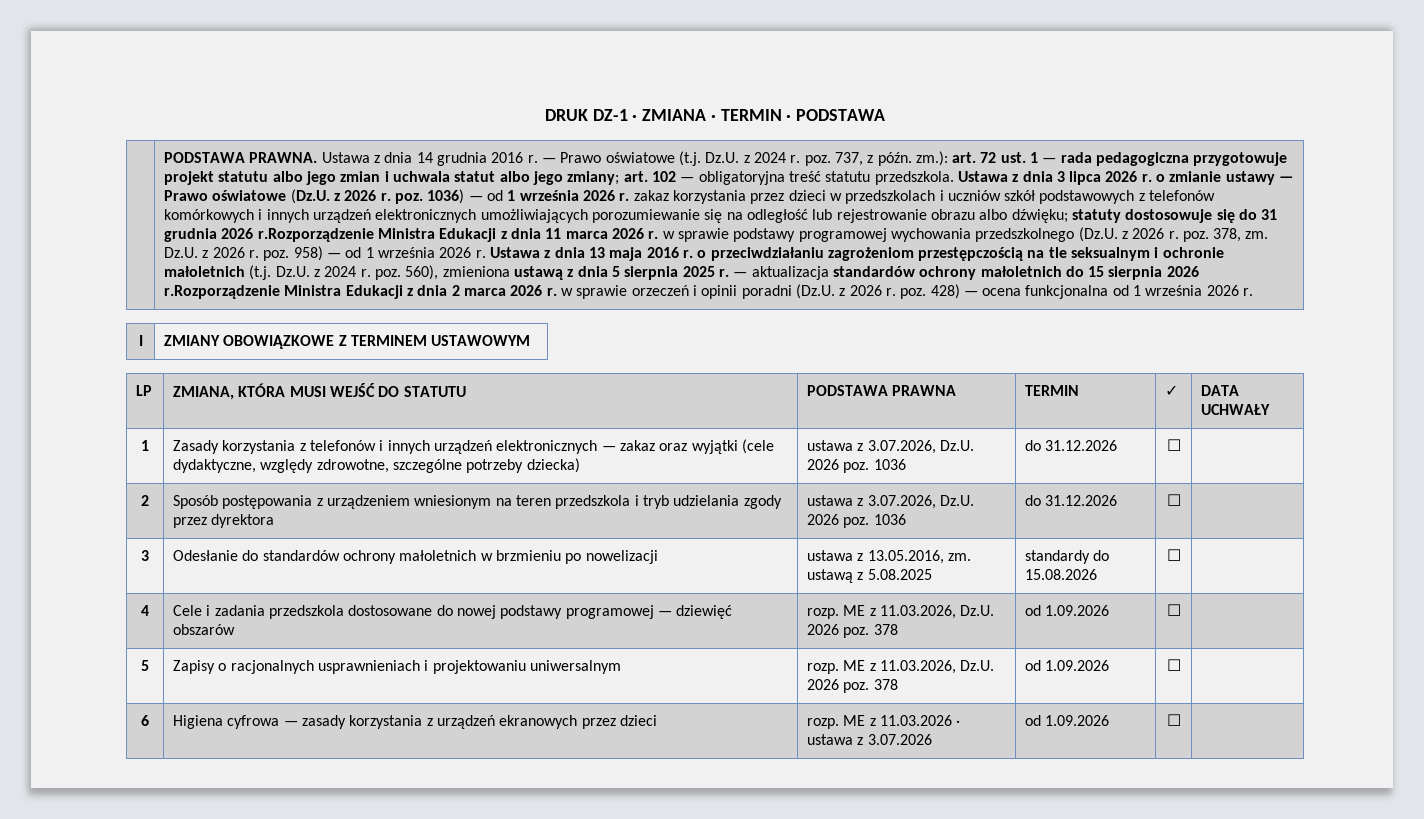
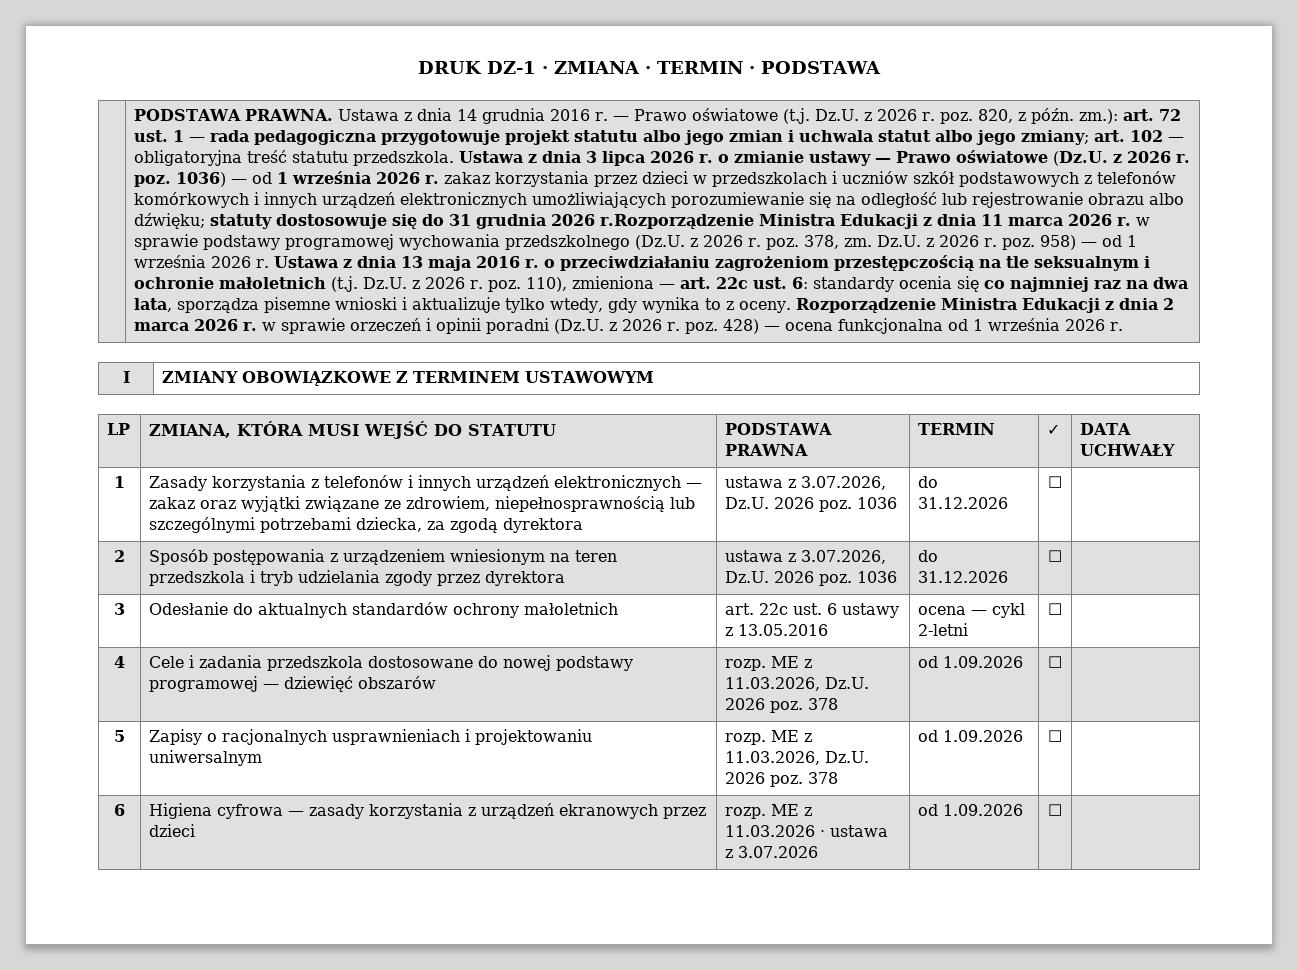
[753,152,863,166] 2024 r. poz. 737, -> [876,109,1013,124] 2026 r. poz. 820,
[324,265,1199,280] [164,285,281,299] 2024 r. poz. 560), zmieniona ustawą z dnia 5 sierpnia 2025 r. — aktualizacja standardów ochrony małoletnich do 15 sierpnia 2026 r.Rozporządzenie -> [425,276,1188,292] [134,297,936,313] 2026 r. poz. 110), zmieniona — art. 22c ust. 6: standardy ocenia się co najmniej raz na dwa lata, sporządza pisemne wnioski i aktualizuje tylko wtedy, gdy wynika to z oceny. Rozporządzenie
[741,439,774,454] [173,458,580,473] (cele dydaktyczne, względy zdrowotne, szczególne potrzeby dziecka) -> [305,496,696,512] [149,517,584,533] związane ze zdrowiem, niepełnosprawnością lub szczególnymi potrzebami dziecka, za zgodą dyrektora
[262,550,658,564] [807,550,972,564] [807,569,932,583] [1025,550,1110,564] [1025,569,1098,580] standardów ochrony małoletnich w brzmieniu po nowelizacji | ustawa z 13.05.2016, zm. ustawą z 5.08.2025 | standardy do 15.08.2026 -> [258,602,619,618] [725,603,900,618] [725,624,829,636] [918,603,1026,618] [918,623,969,636] aktualnych standardów ochrony małoletnich | art. 22c ust. 6 ustawy z 13.05.2016 | ocena — cykl 2-letni

